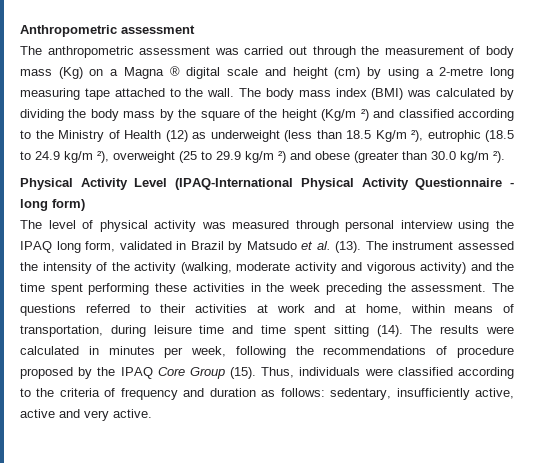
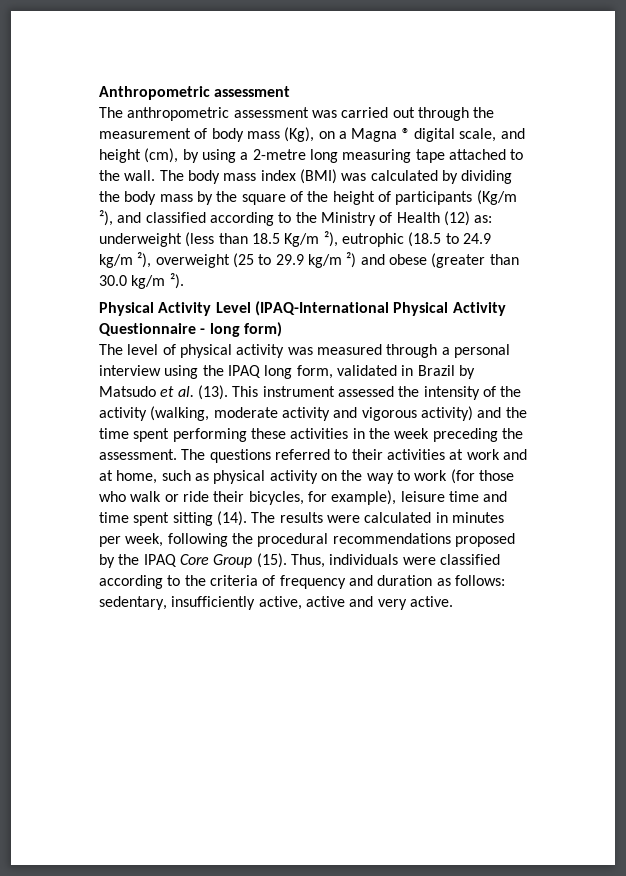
[58,67,83,79] (Kg) -> [284,127,315,142] (Kg),
[227,67,259,76] scale -> [459,128,497,142] scale,
[334,67,361,79] (cm) -> [144,148,179,163] (cm),
[321,109,369,121] (Kg/m ²) -> [377,190,517,205] [99,210,113,226] of participants (Kg/m ²),
[192,132,206,139] as -> [474,215,493,223] as:
(339, 226) none -> [441,347,450,355] a
[365,241,388,250] The -> [232,386,259,397] This
[410,304,514,313] [20,325,146,337] within means of transportation, during -> [161,469,514,484] [99,490,397,505] such as physical activity on the way to work (for those who walk or ride their bicycles, for example),
[323,346,514,358] recommendations of procedure -> [257,533,451,547] procedural recommendations

